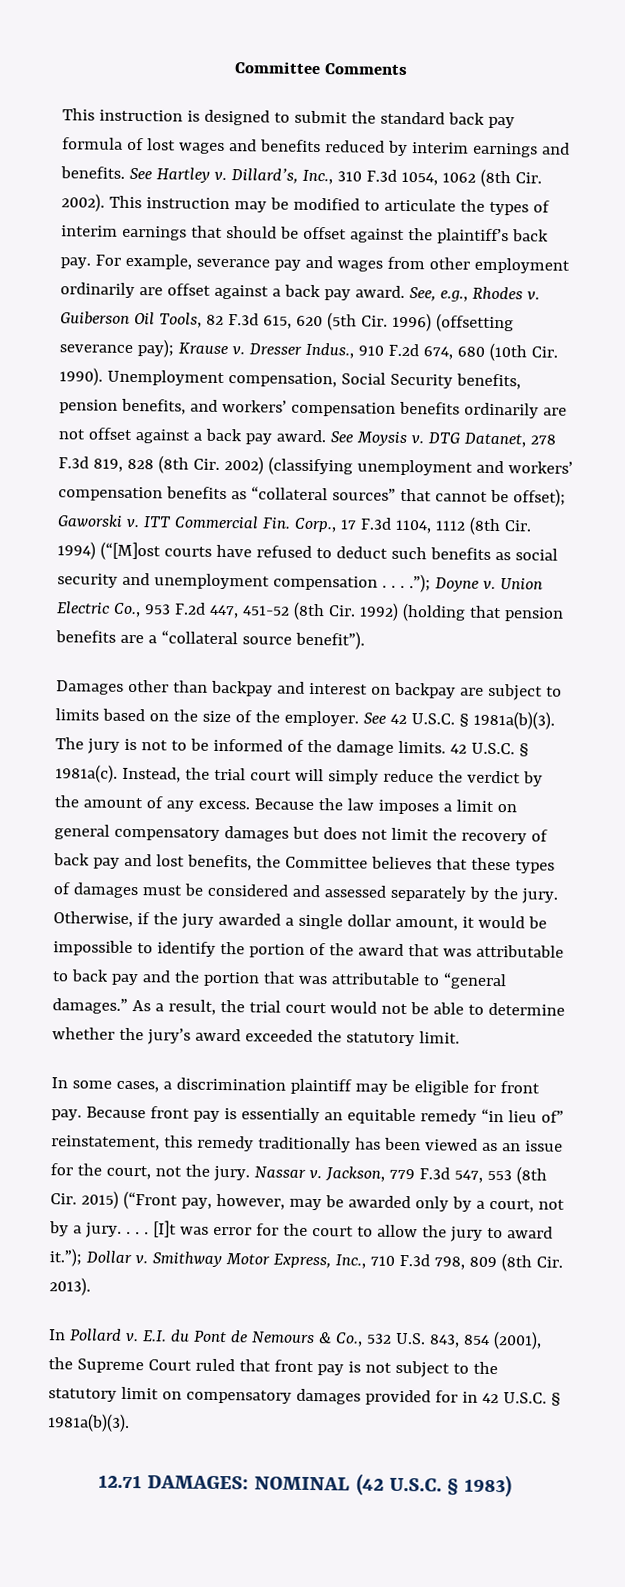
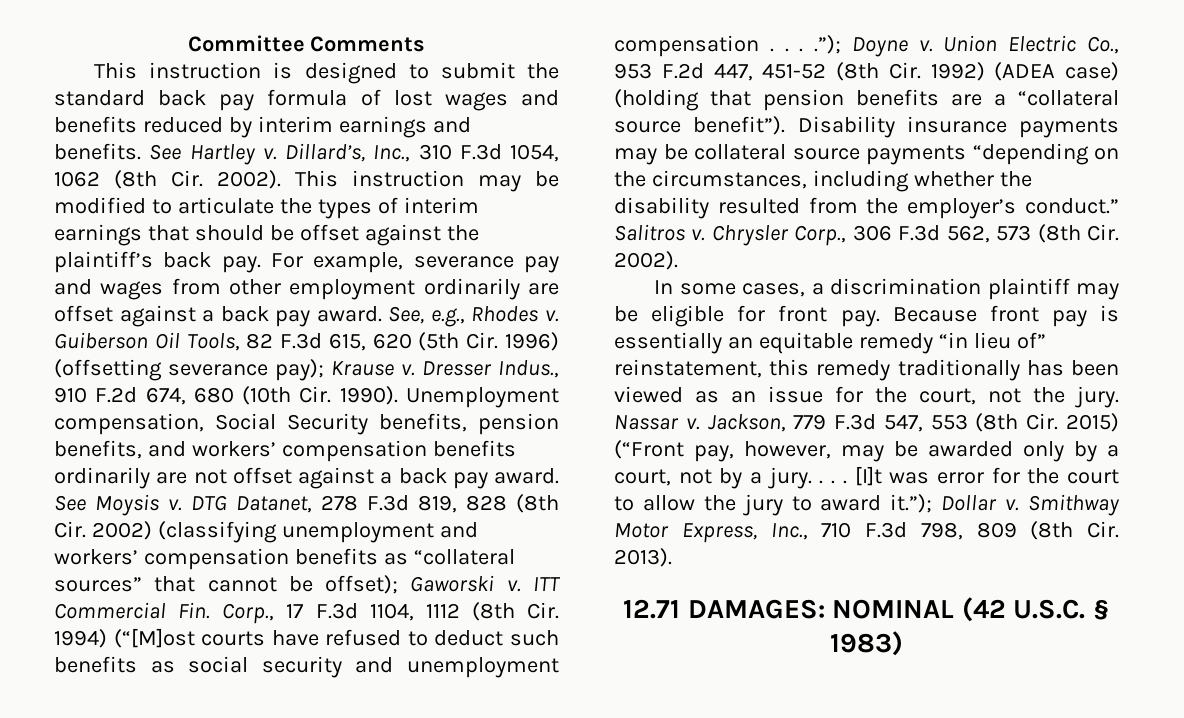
(399, 611) none -> [994,62,1119,81] (ADEA case)
[56,679,562,701] [55,708,555,730] [55,737,529,757] [55,764,543,787] [54,795,517,815] [54,824,548,845] [53,853,555,874] [53,882,558,904] [53,911,547,931] [53,940,564,958] [52,969,507,990] [52,998,565,1016] [52,1027,460,1047] // Damages other than backpay and interest on backpay are subject to limits based on the size of the employer. See 42 U.S.C. § 1981a(b)(3). The jury is not to be informed of the damage limits. 42 U.S.C. § 1981a(c). Instead, the trial court will simply reduce the verdict by the amount of any excess. Because the law imposes a limit on general compensatory damages but does not limit the recovery of back pay and lost benefits, the Committee believes that these types of damages must be considered and assessed separately by the jury. Otherwise, if the jury awarded a single dollar amount, it would be impossible to identify the portion of the award that was attributable to back pay and the portion that was attributable to “general damages.” As a result, the trial court would not be able to determine whether the jury’s award exceeded the statutory limit. -> [797,116,1119,138] [614,143,1119,165] [614,170,1032,192] [614,197,1119,219] [614,224,1119,246] [614,251,678,270] Disability insurance payments may be collateral source payments “depending on the circumstances, including whether the disability resulted from the employer’s conduct.” Salitros v. Chrysler Corp., 306 F.3d 562, 573 (8th Cir. 2002).
[48,1328,542,1350] [48,1357,498,1378] [48,1386,561,1406] [47,1413,130,1433] // In Pollard v. E.I. du Pont de Nemours & Co., 532 U.S. 843, 854 (2001), the Supreme Court ruled that front pay is not subject to the statutory limit on compensatory damages provided for in 42 U.S.C. § 1981a(b)(3). -> (672, 557) none

